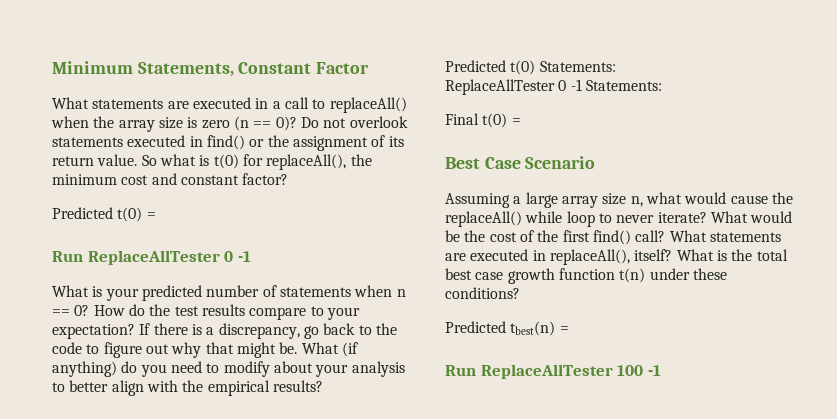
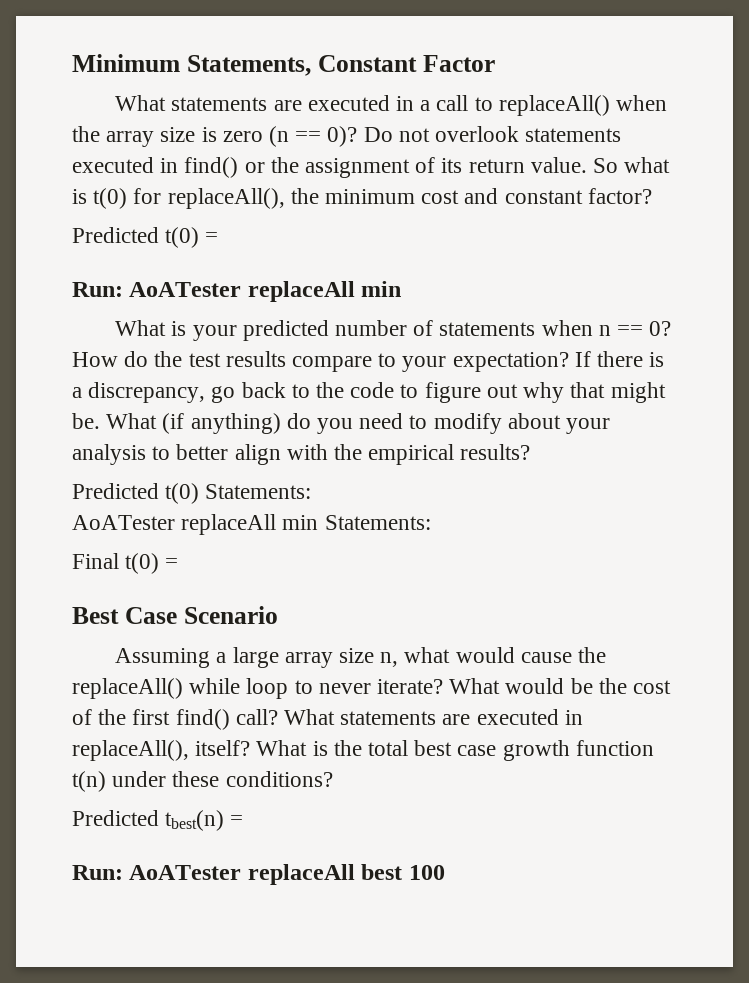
[52,250,251,265] Run ReplaceAllTester 0 -1 -> [72,281,402,302] Run: AoATester replaceAll min
[445,79,582,95] ReplaceAllTester 0 -1 -> [72,514,319,535] AoATester replaceAll min
[445,364,661,379] Run ReplaceAllTester 100 -1 -> [72,864,445,885] Run: AoATester replaceAll best 100

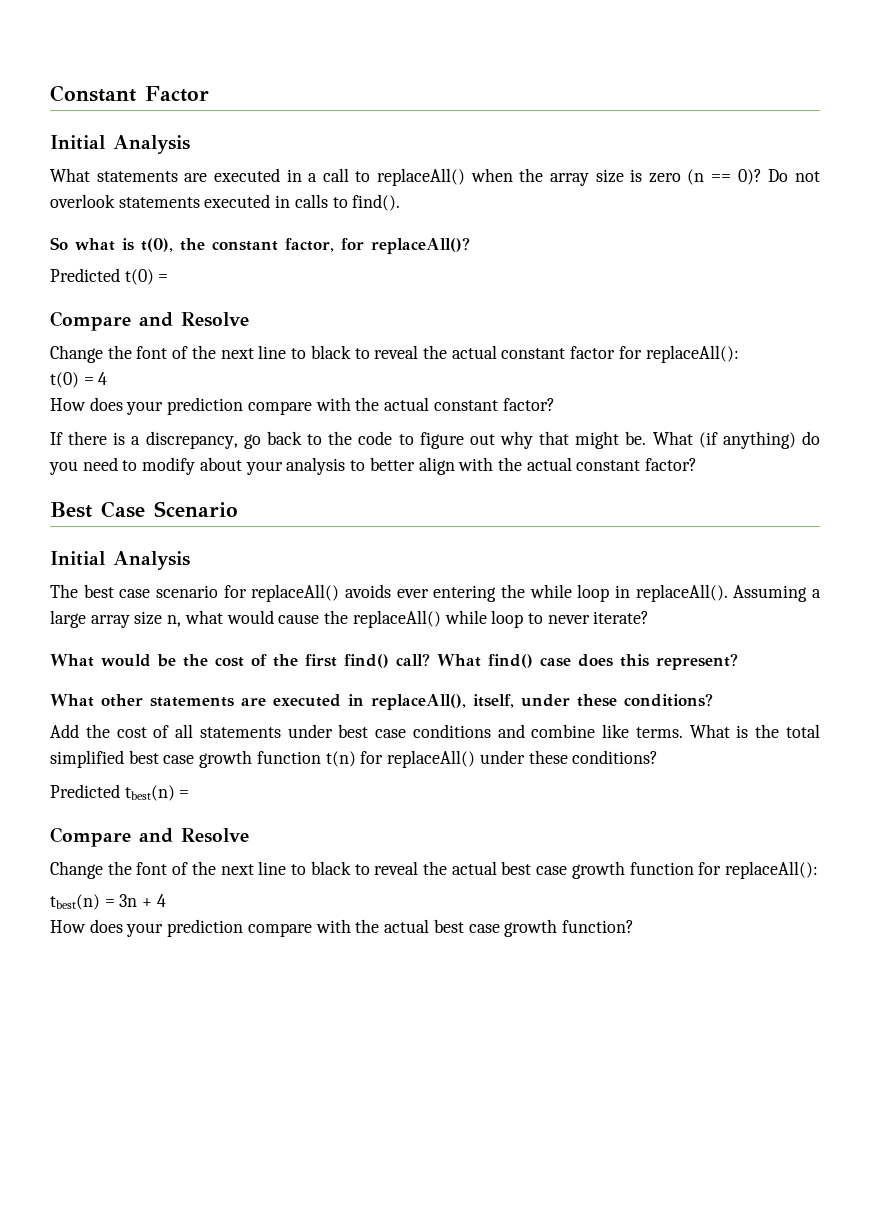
[72,54,311,76] Minimum Statements, -> (50, 93) none
(495, 63) none -> [50,135,190,154] // Initial Analysis
[184,157,671,178] [72,188,652,209] [72,227,219,248] [72,281,402,302] [115,320,672,341] [72,351,569,372] find() or the assignment of its return value. So what is t(0) for replaceAll(), the minimum cost and constant factor? // Predicted t(0) = // Run: AoATester replaceAll min // What is your predicted number of statements when n == 0? How do the test results compare to your expectation? -> [294,194,401,211] [50,237,470,254] [50,268,169,285] [50,311,249,331] [50,345,739,363] [50,372,108,388] [50,397,555,415] calls to find(). // So what is t(0), the constant factor, for replaceAll()? // Predicted t(0) = // Compare and Resolve // Change the font of the next line to black to reveal the actual constant factor for replaceAll(): // t(0) = 4 // How does your prediction compare with the actual constant factor? //
[368,444,531,465] [72,483,312,504] [72,514,431,535] [72,553,179,574] [72,606,278,624] empirical results? // Predicted t(0) Statements: // AoATester replaceAll min Statements: // Final t(0) = // Best Case Scenario // -> [526,457,698,471] [50,501,238,518] [50,551,190,570] [50,584,728,602] actual constant factor? // Best Case Scenario // Initial Analysis // The best case scenario for replaceAll() avoids ever entering the while loop in replaceAll().
(444, 686) none -> (650, 617) //
(336, 717) none -> [488,653,738,670] [50,694,143,707] find() case does this represent? // What other
[195,740,251,756] itself? -> [473,693,713,708] [50,724,683,738] itself, under these conditions? // Add the cost of all statements under best case conditions and combine like terms.
(409, 748) none -> [50,750,124,768] simplified
(106, 781) none -> [360,750,476,768] for replaceAll()
[72,864,445,885] Run: AoATester replaceAll best 100 -> [50,827,249,847] [50,861,819,879] [50,894,166,910] [50,919,634,937] Compare and Resolve // Change the font of the next line to black to reveal the actual best case growth function for replaceAll(): // tbest(n) = 3n + 4 // How does your prediction compare with the actual best case growth function?

